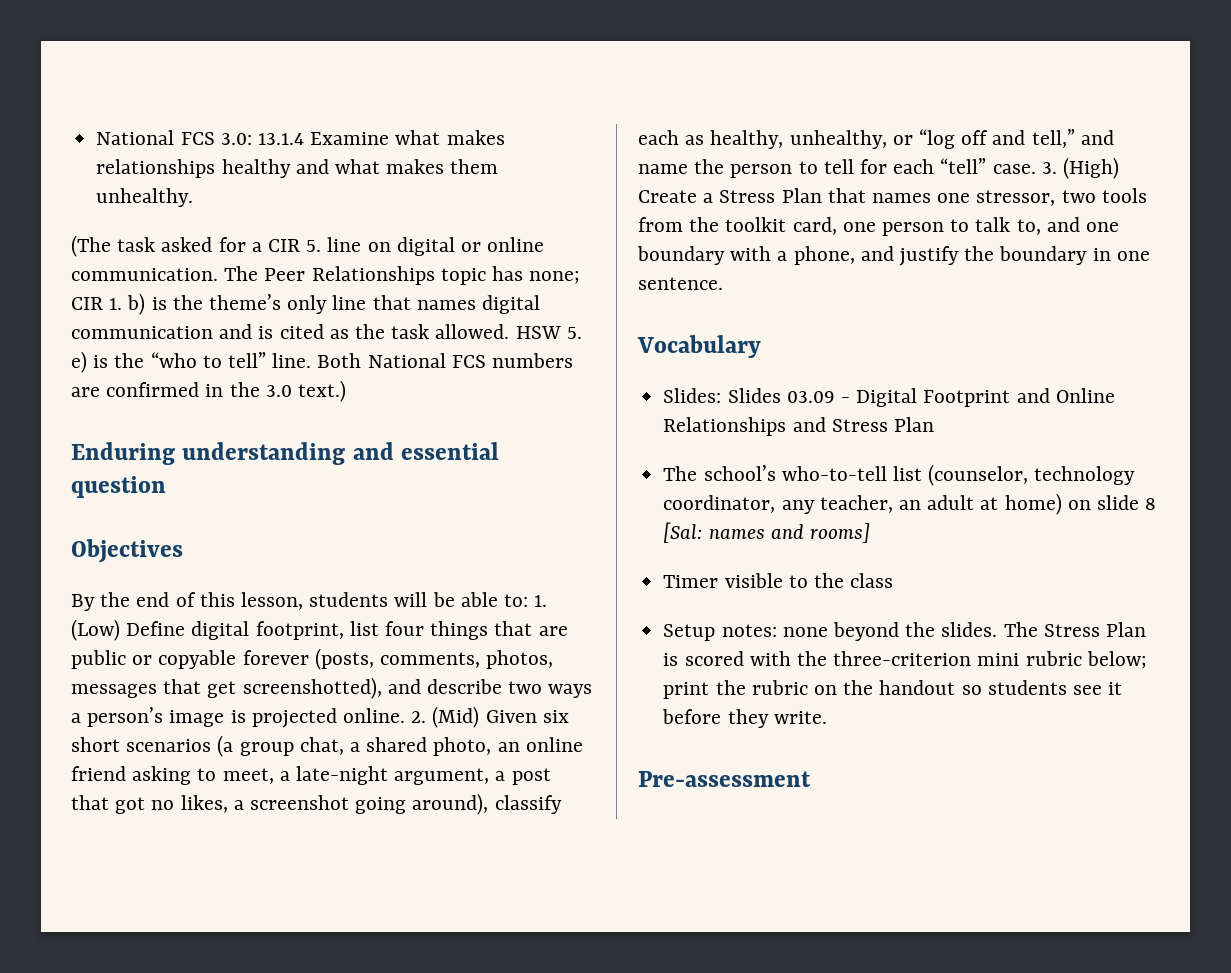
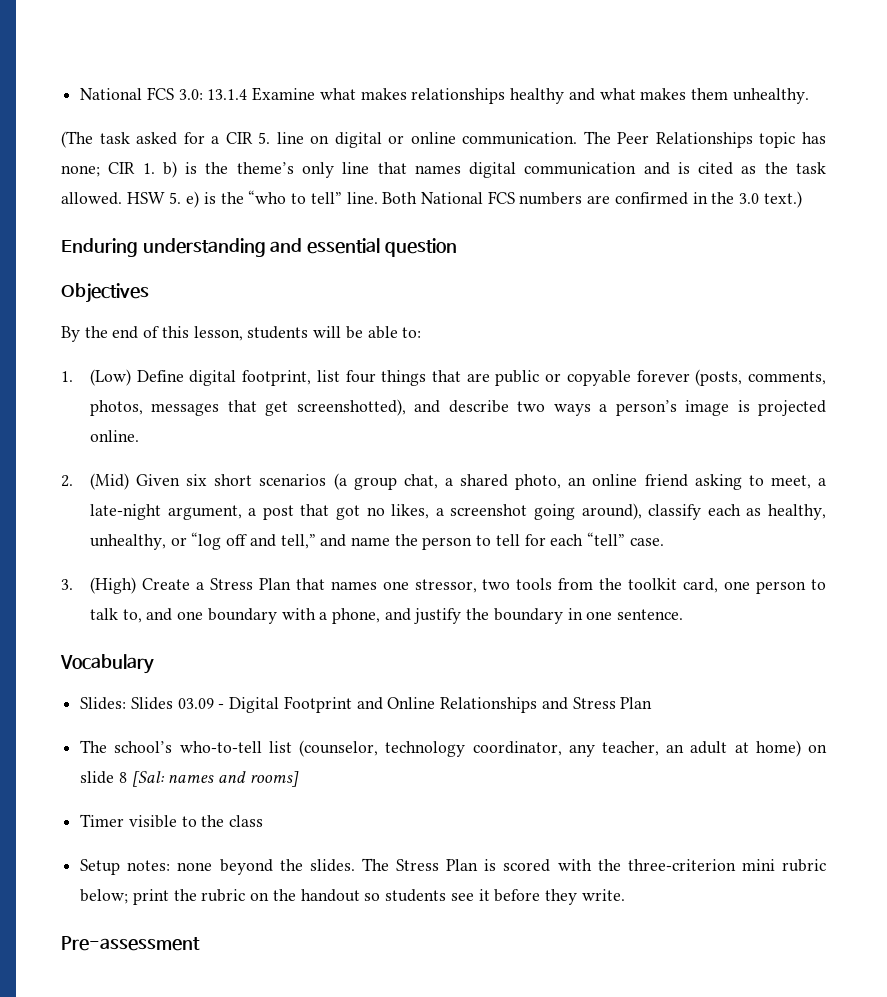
(529, 600) none -> (422, 332) //
(406, 715) none -> (139, 436) //
(1036, 169) none -> (664, 542) //

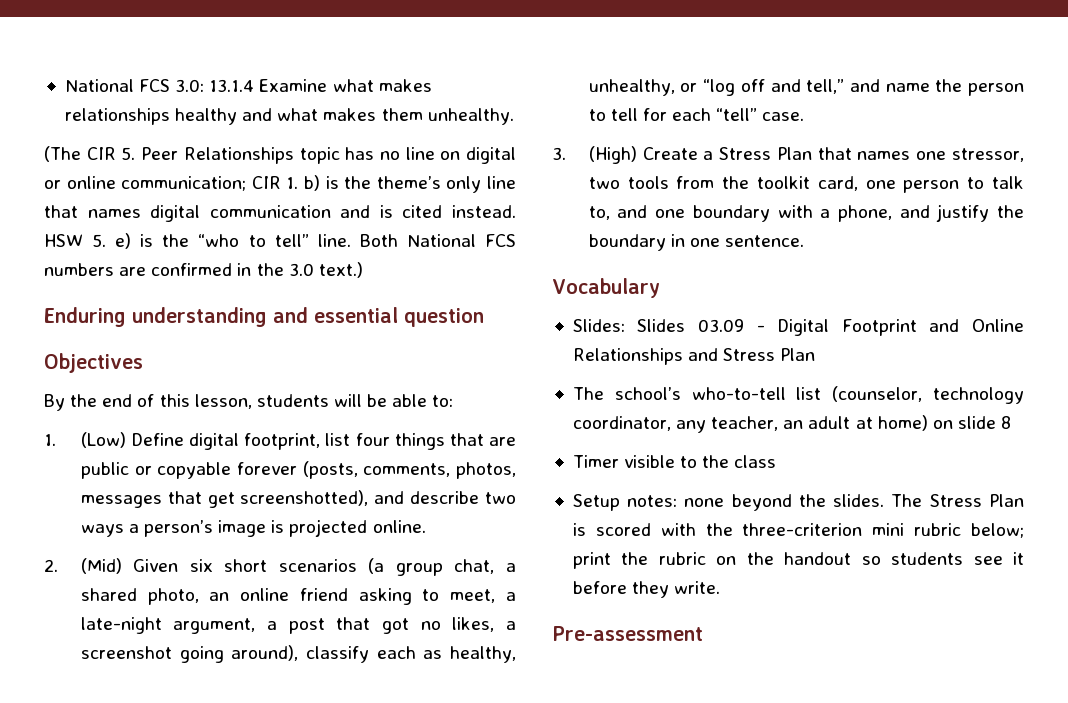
[99,132,271,145] task asked for a CIR 5. -> [86,147,400,164] CIR 5. Peer Relationships topic has no
[462,131,826,148] [61,165,100,177] communication. The Peer Relationships topic has none; -> [121,176,247,191] communication;
[741,162,827,174] [61,192,122,205] as the task allowed. -> [451,205,516,218] instead.
[131,771,299,787] [Sal: names and rooms] -> (1012, 422) none

